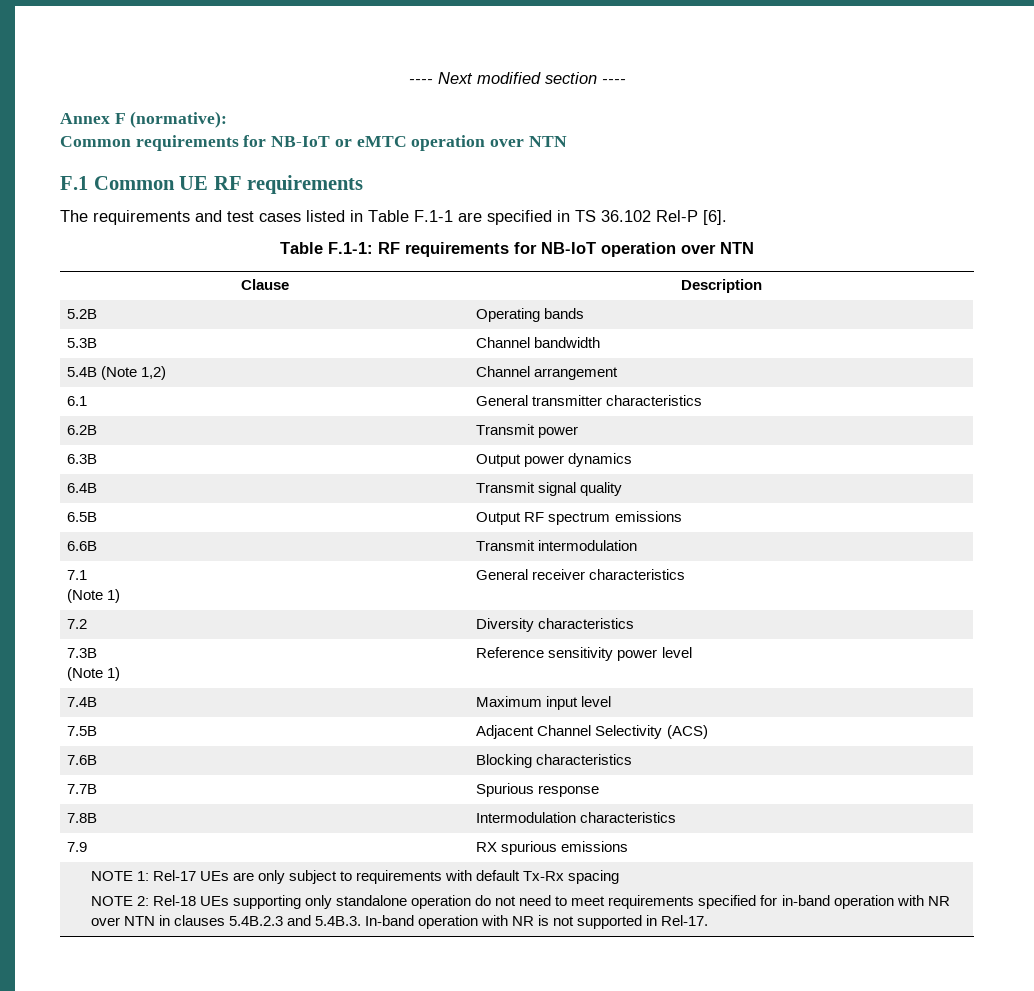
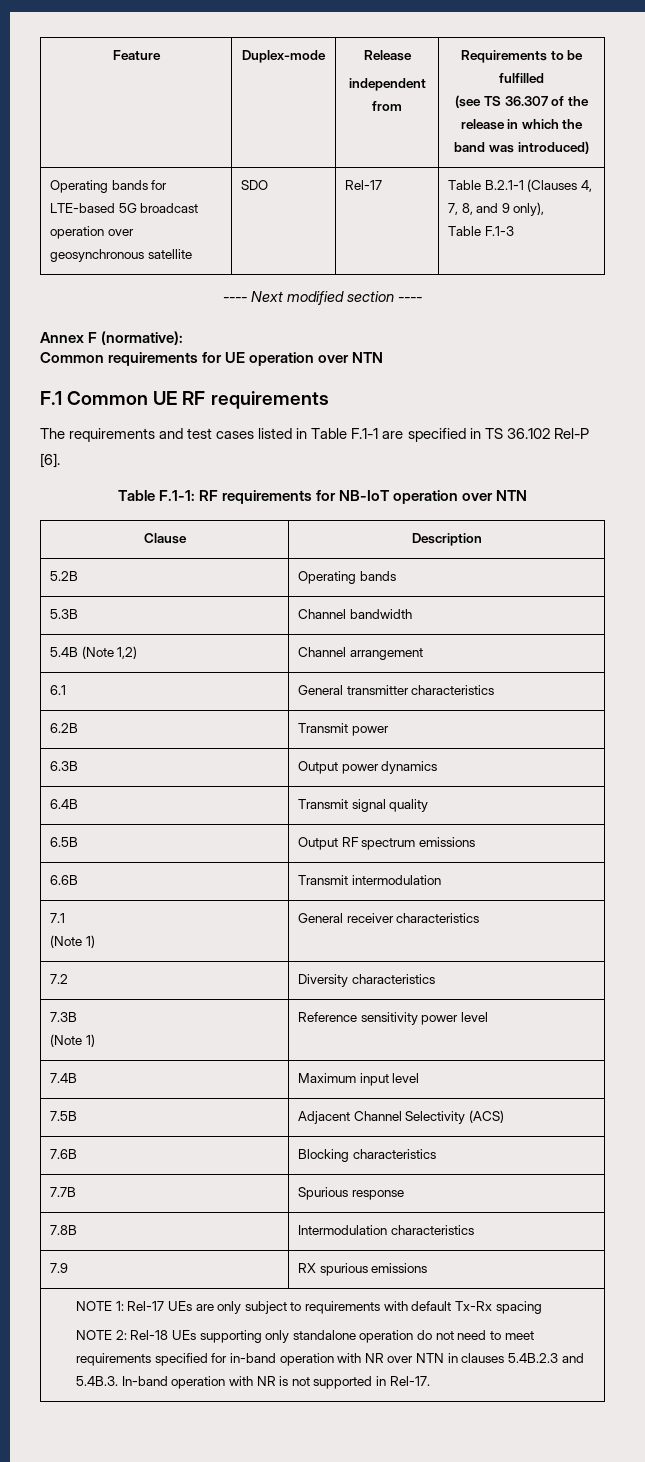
(408, 81) none -> [112,50,161,60] [242,50,326,63] [363,50,412,61] [348,78,426,91] [372,101,402,111] [460,50,584,63] [499,73,544,83] [455,95,589,108] [460,119,584,130] [454,141,589,154] [49,180,168,193] [49,203,199,213] [49,226,134,239] [49,249,192,262] [240,180,268,190] [344,180,382,190] [447,179,592,192] [447,202,545,216] [447,226,514,236] Feature | Duplex-mode | Release // independent from | Requirements to be fulfilled // (see TS 36.307 of the release in which the band was introduced) // Operating bands for LTE-based 5G broadcast operation over geosynchronous satellite | SDO | Rel-17 | Table B.2.1-1 (Clauses 4, 7, 8, and 9 only), // Table F.1-3 //
[271,136,407,147] NB-IoT or eMTC -> [225,352,246,363] UE

